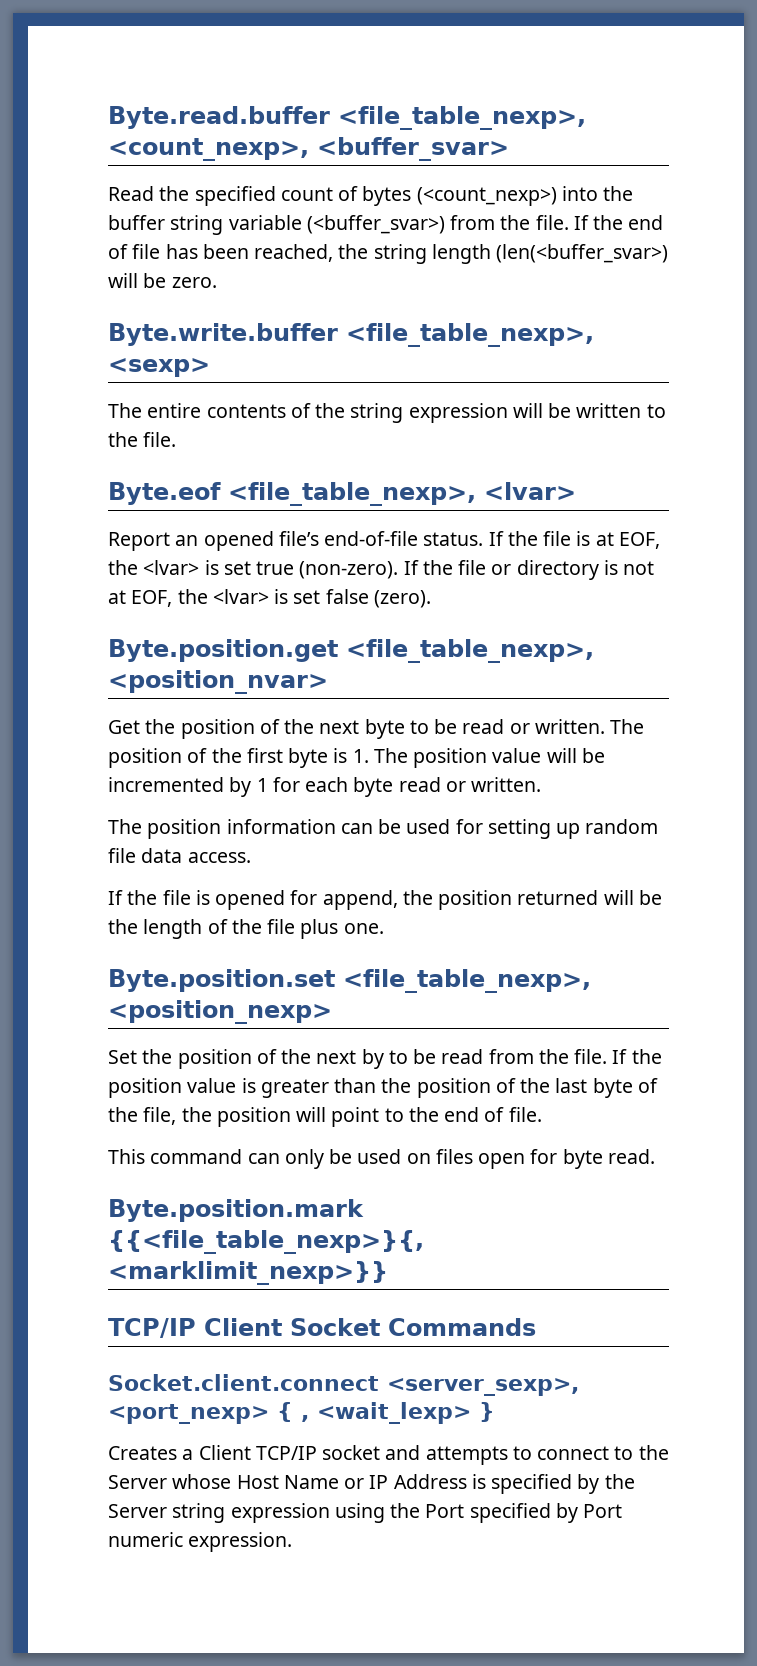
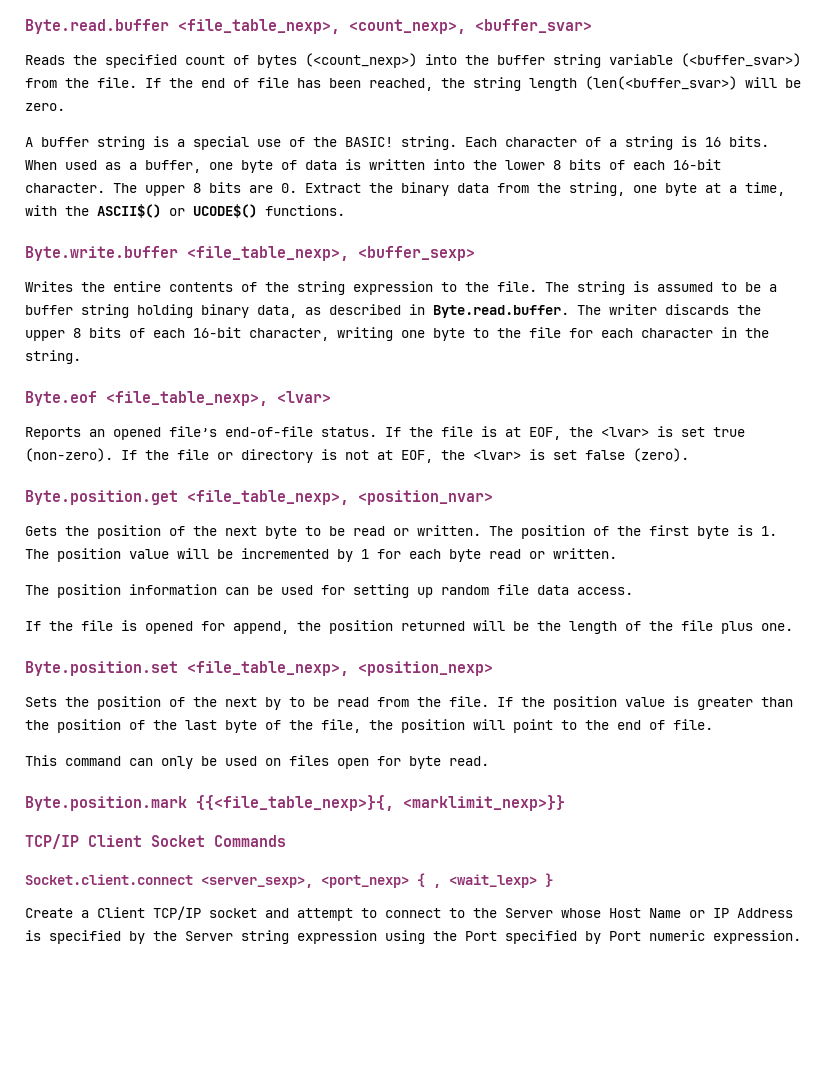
[108,186,154,201] Read -> [25,55,65,65] Reads
(217, 282) none -> [25,136,769,150] [25,159,721,173] [25,182,785,196] [25,204,345,218] // A buffer string is a special use of the BASIC! string. Each character of a string is 16 bits. When used as a buffer, one byte of data is written into the lower 8 bits of each 16-bit character. The upper 8 bits are 0. Extract the binary data from the string, one byte at a time, with the ASCII$() or UCODE$() functions.
[108,358,210,377] [108,403,142,418] <sexp> // The -> [358,246,475,261] [25,281,105,292] <buffer_sexp> // Writes the
[512,403,642,418] will be written -> (433, 288) none
(177, 439) none -> [545,281,777,295] [25,304,761,318] [25,327,769,341] [25,350,81,364] The string is assumed to be a buffer string holding binary data, as described in Byte.read.buffer. The writer discards the upper 8 bits of each 16-bit character, writing one byte to the file for each character in the string.
[108,532,170,551] Report -> [25,427,81,440] Reports
[108,720,140,734] Get -> [25,526,57,536] Gets
[108,1050,137,1064] Set -> [25,697,57,707] Sets
[108,1446,177,1460] Creates -> [25,908,73,918] Create
[425,1446,508,1465] attempts -> [297,908,353,921] attempt

